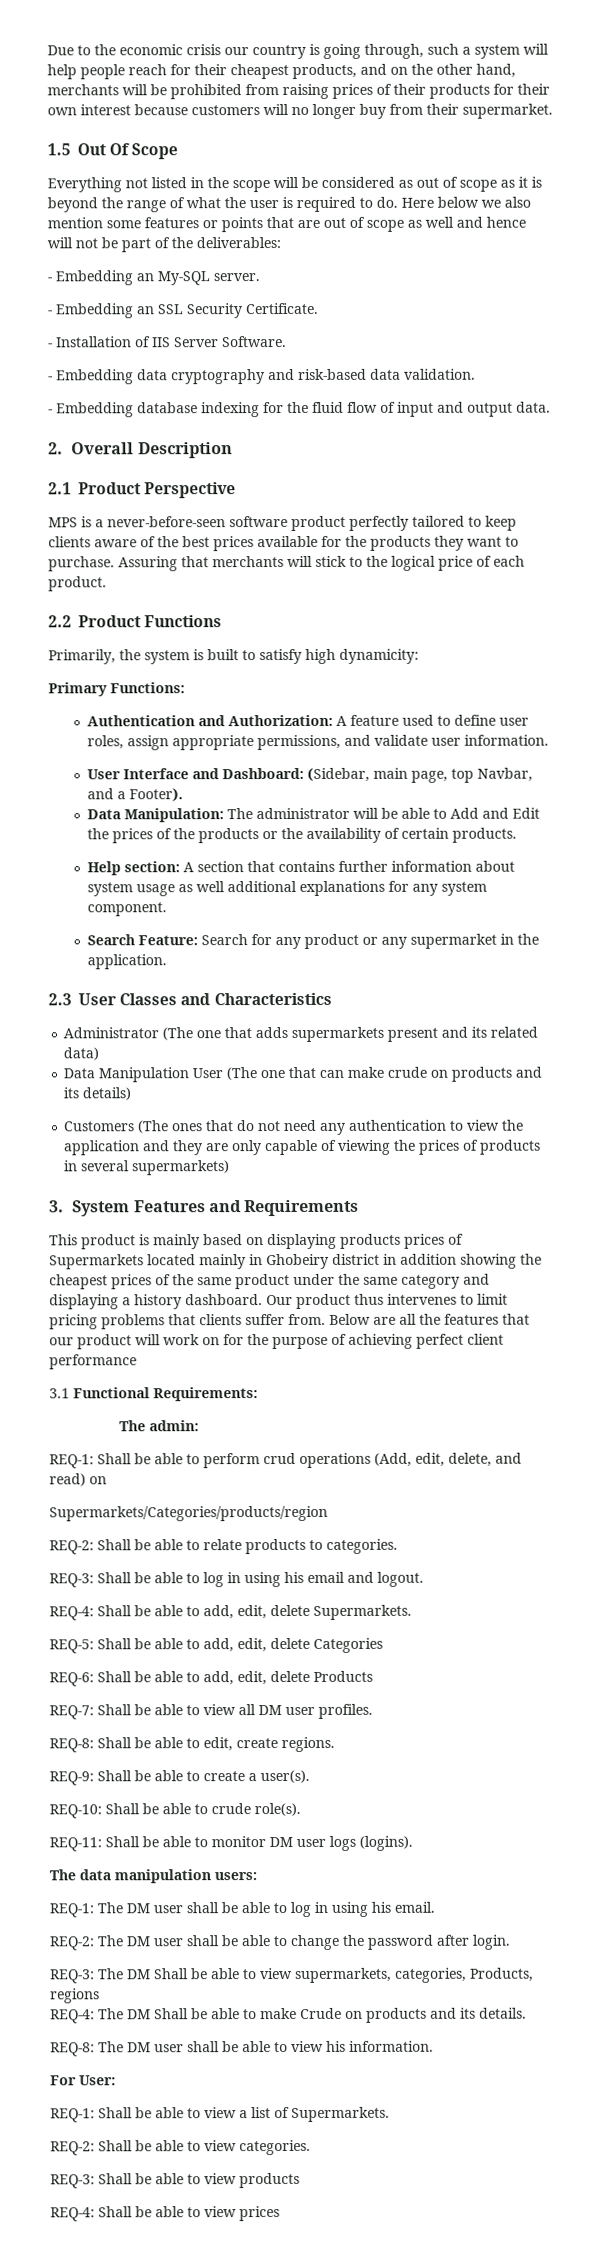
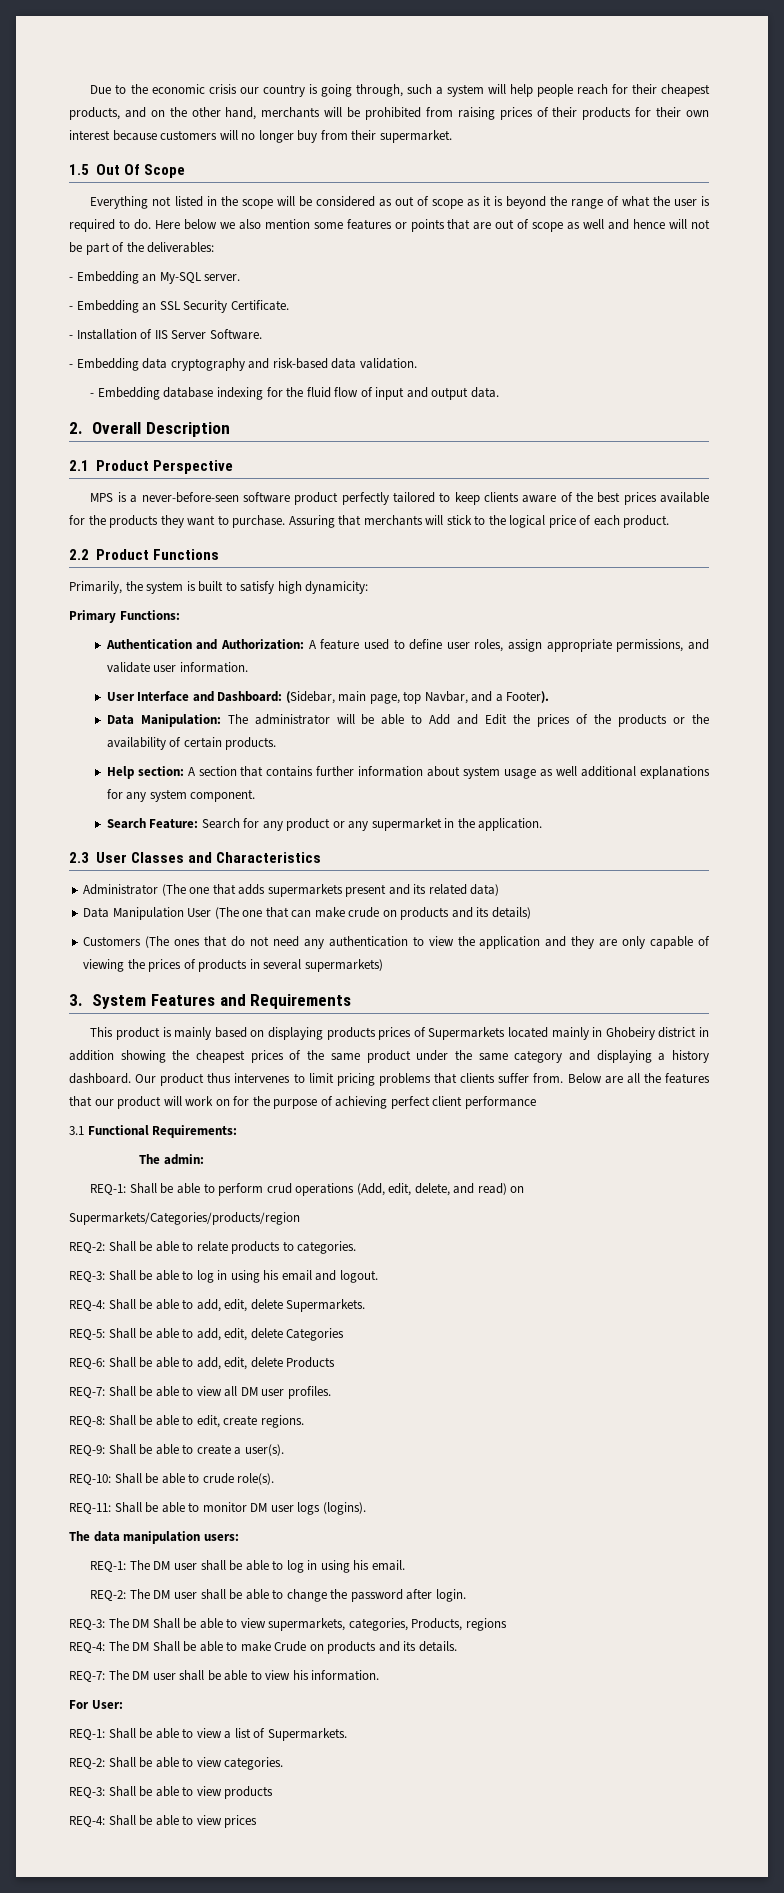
[50,2042,95,2057] REQ-8: -> [69,1671,105,1682] REQ-7:

